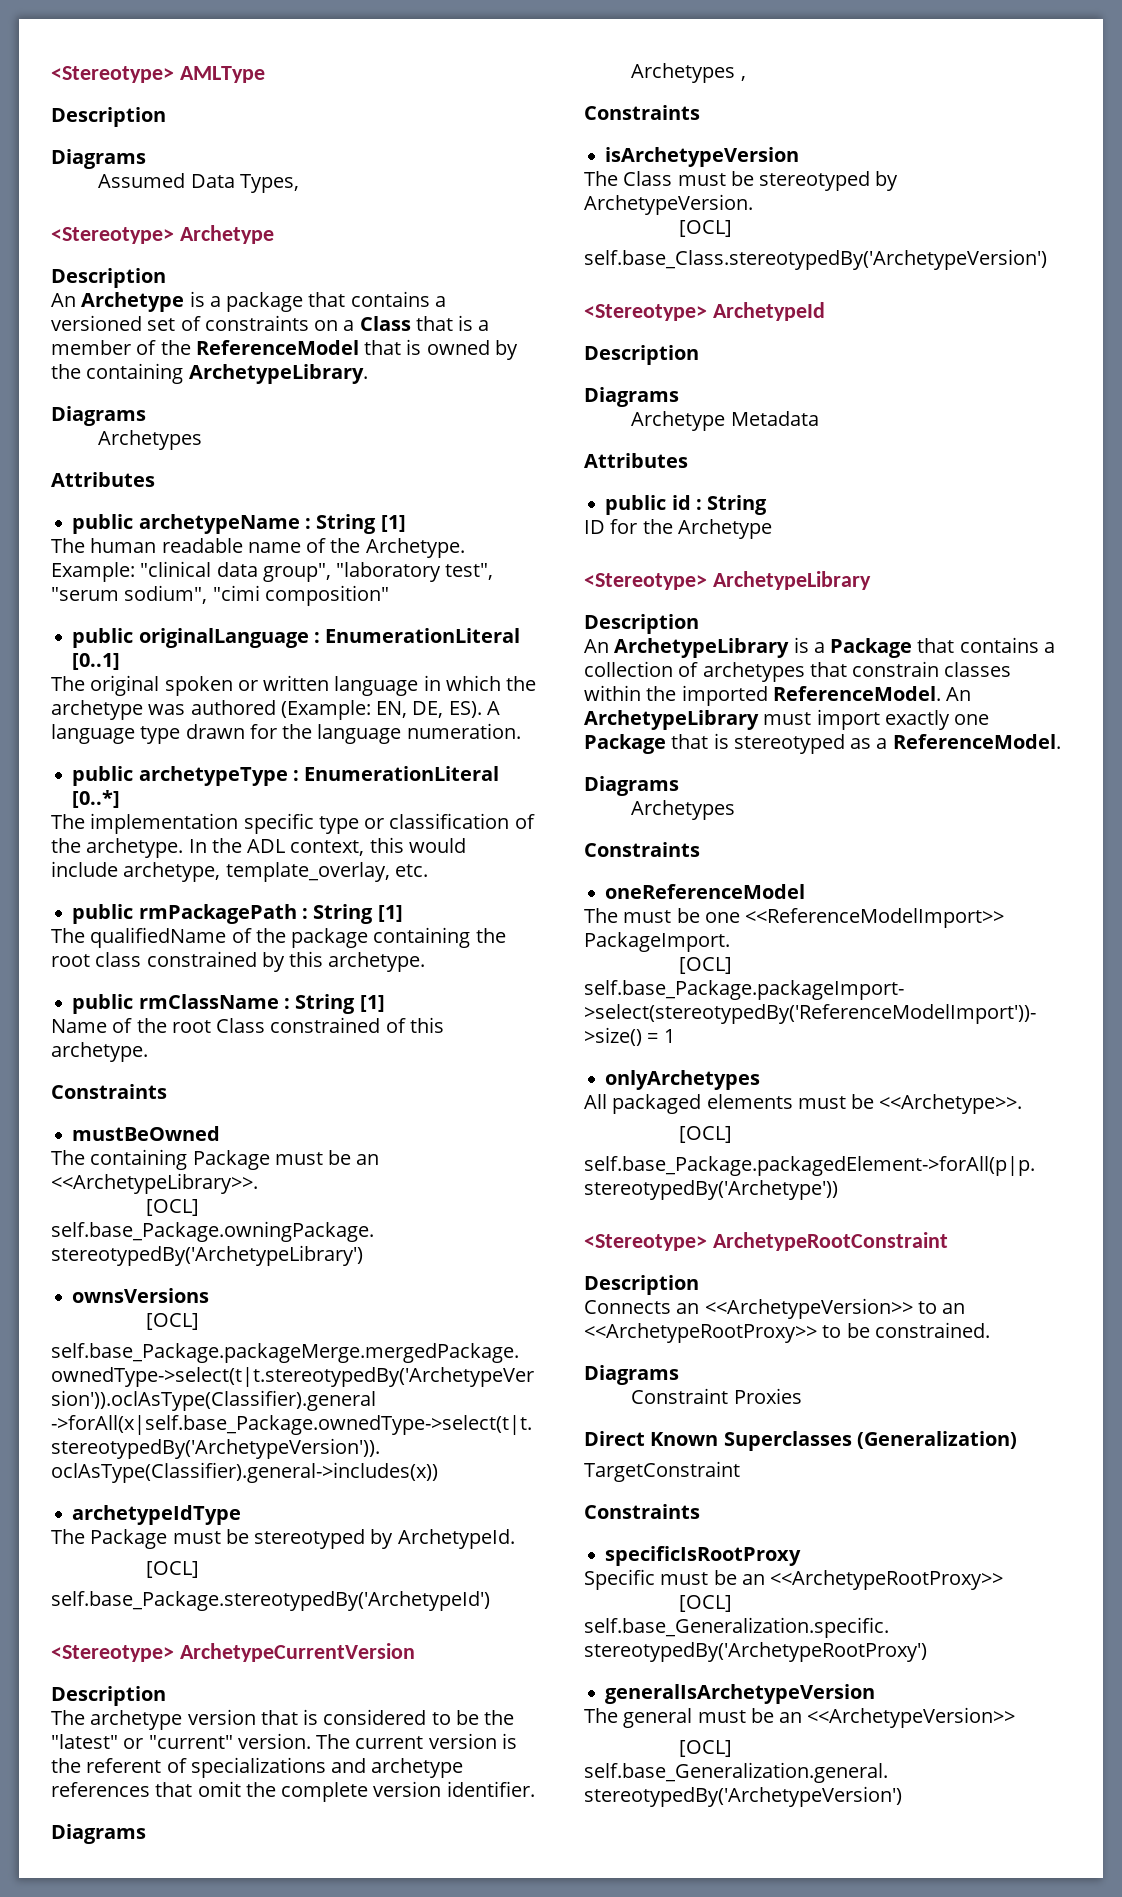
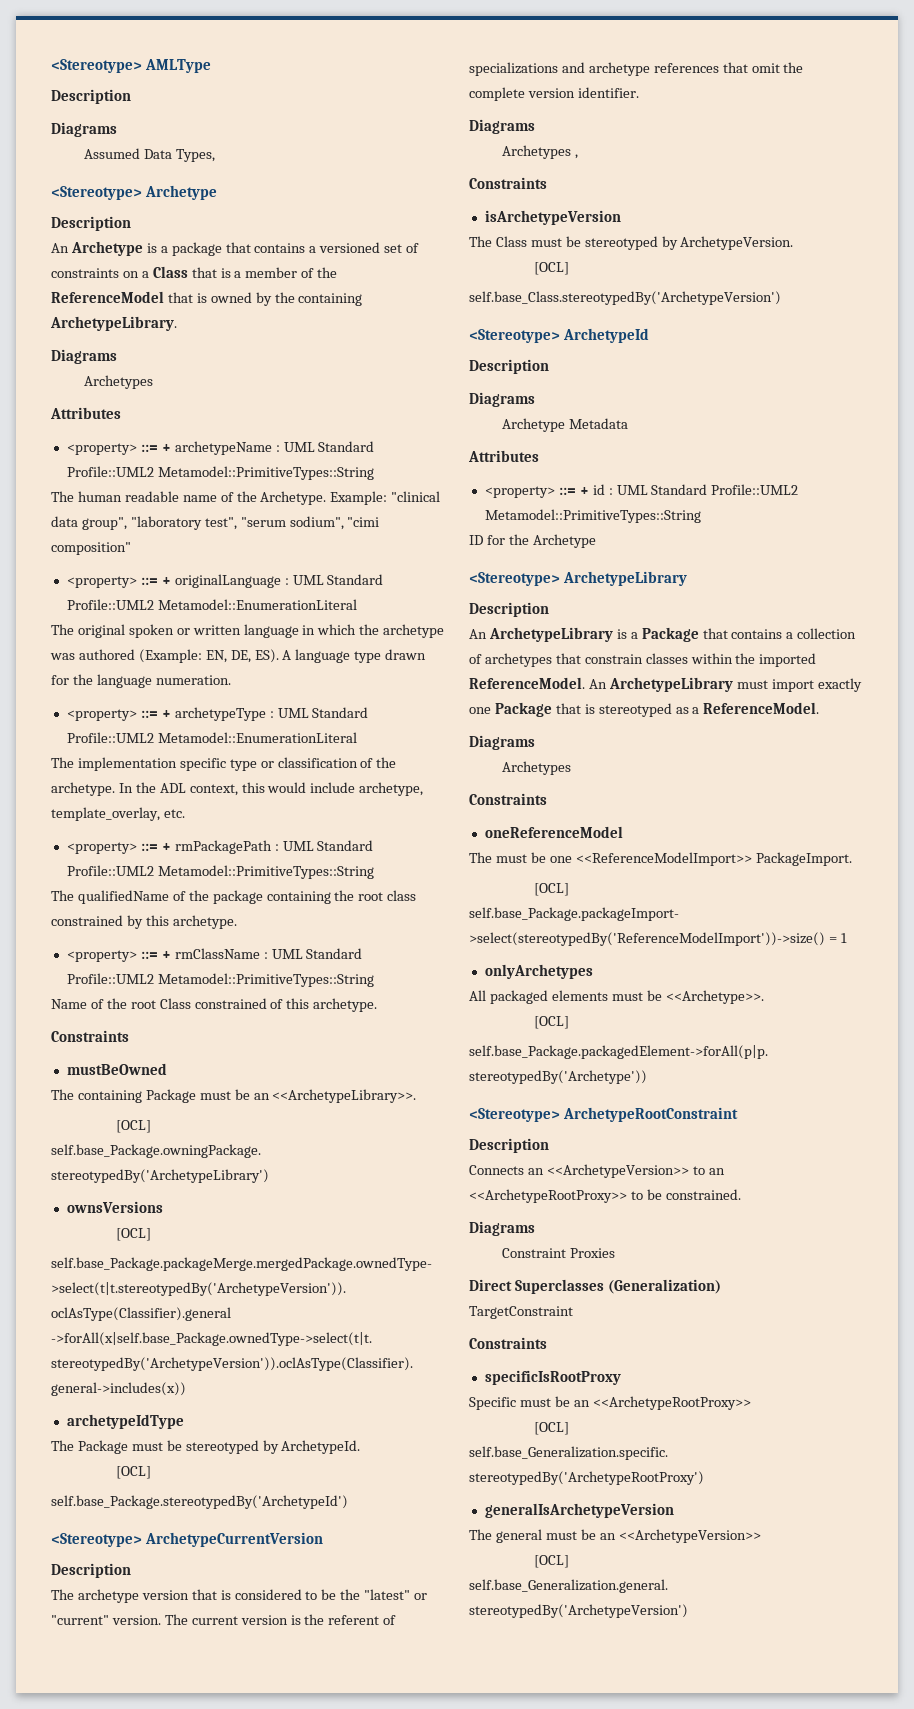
[72,514,406,534] public archetypeName : String [1] -> [66,441,375,455] [66,466,374,480] <property> ::= + archetypeName : UML Standard Profile::UML2 Metamodel::PrimitiveTypes::String
[72,628,521,648] [72,653,121,670] public originalLanguage : EnumerationLiteral [0..1] -> [66,574,384,588] [66,599,357,610] <property> ::= + originalLanguage : UML Standard Profile::UML2 Metamodel::EnumerationLiteral
[72,766,500,786] [72,790,121,808] public archetypeType : EnumerationLiteral [0..*] -> [66,707,369,721] [66,732,357,743] <property> ::= + archetypeType : UML Standard Profile::UML2 Metamodel::EnumerationLiteral
[72,904,403,924] public rmPackagePath : String [1] -> [66,840,374,854] [66,865,374,879] <property> ::= + rmPackagePath : UML Standard Profile::UML2 Metamodel::PrimitiveTypes::String
[72,994,385,1014] public rmClassName : String [1] -> [66,948,363,962] [66,973,374,987] <property> ::= + rmClassName : UML Standard Profile::UML2 Metamodel::PrimitiveTypes::String
[605,495,768,515] public id : String -> [484,484,799,498] [484,509,701,523] <property> ::= + id : UML Standard Profile::UML2 Metamodel::PrimitiveTypes::String
[650,1432,719,1446] Known -> (512, 1285) none

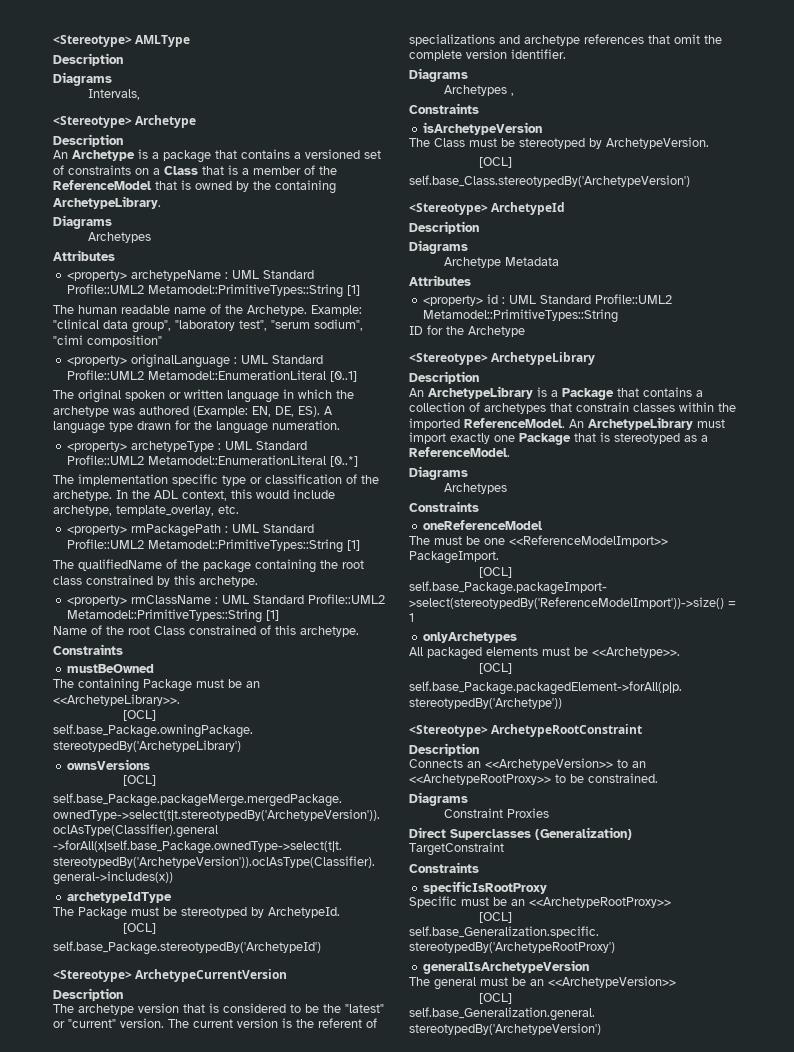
[83,148,215,162] Assumed Data Types, -> [87,89,140,100] Intervals,
[140,444,171,452] ::= + -> (127, 275) none
(374, 473) none -> [346,285,360,296] [1]
[140,577,171,585] ::= + -> (127, 360) none
(357, 604) none -> [329,371,357,382] [0..1]
[140,710,171,718] ::= + -> (127, 446) none
(357, 737) none -> [329,456,358,467] [0..*]
[140,843,171,851] ::= + -> (127, 529) none
(374, 872) none -> [346,540,360,551] [1]
[140,951,171,959] ::= + -> (127, 600) none
(374, 980) none -> [265,610,279,621] [1]
[558,487,589,495] ::= + -> (483, 300) none

